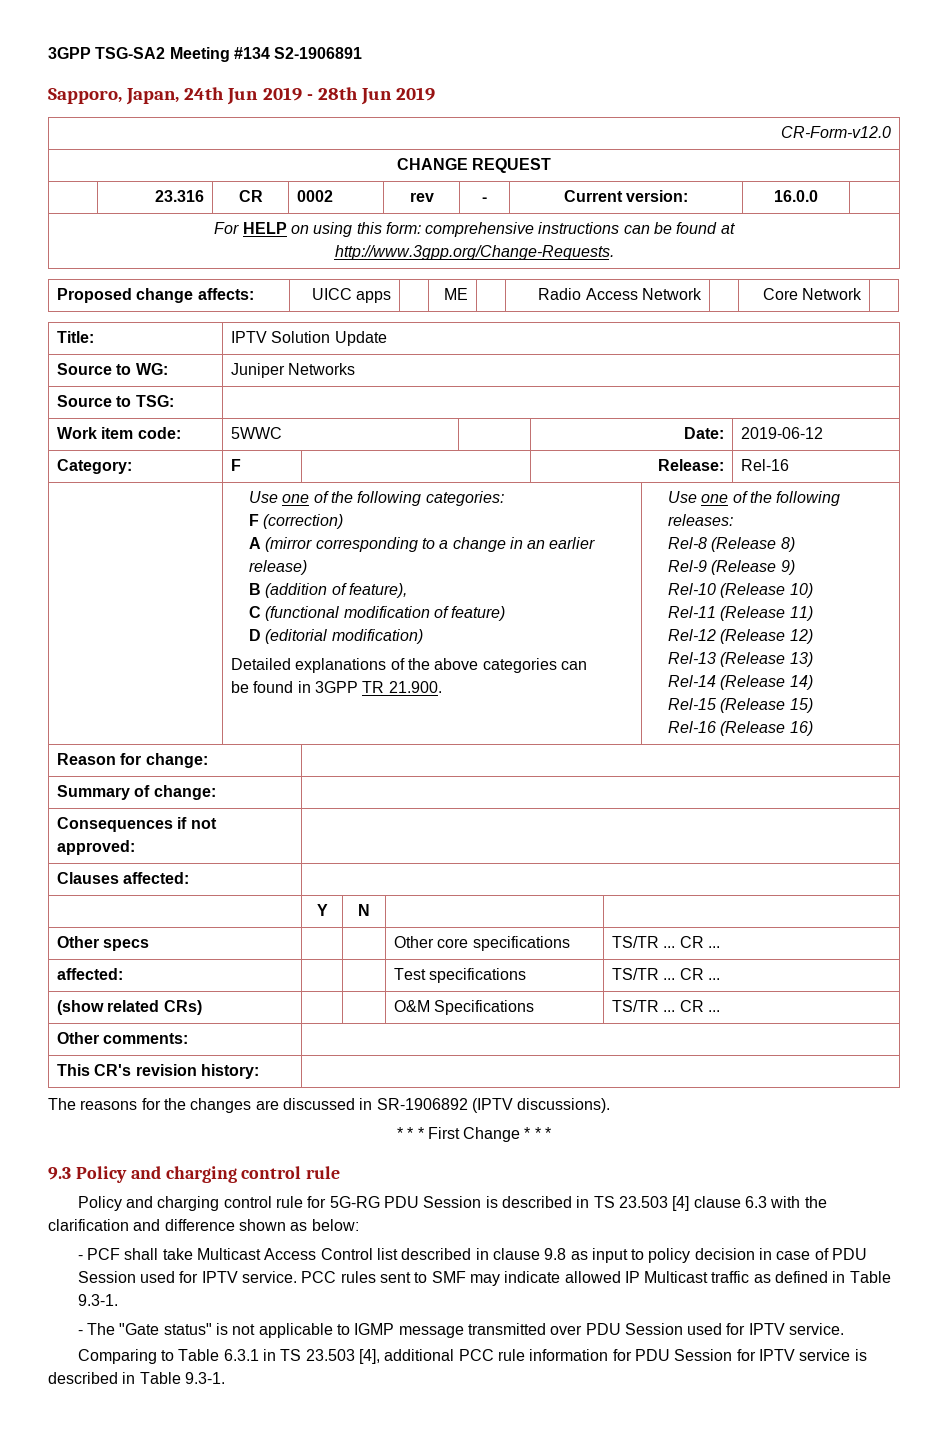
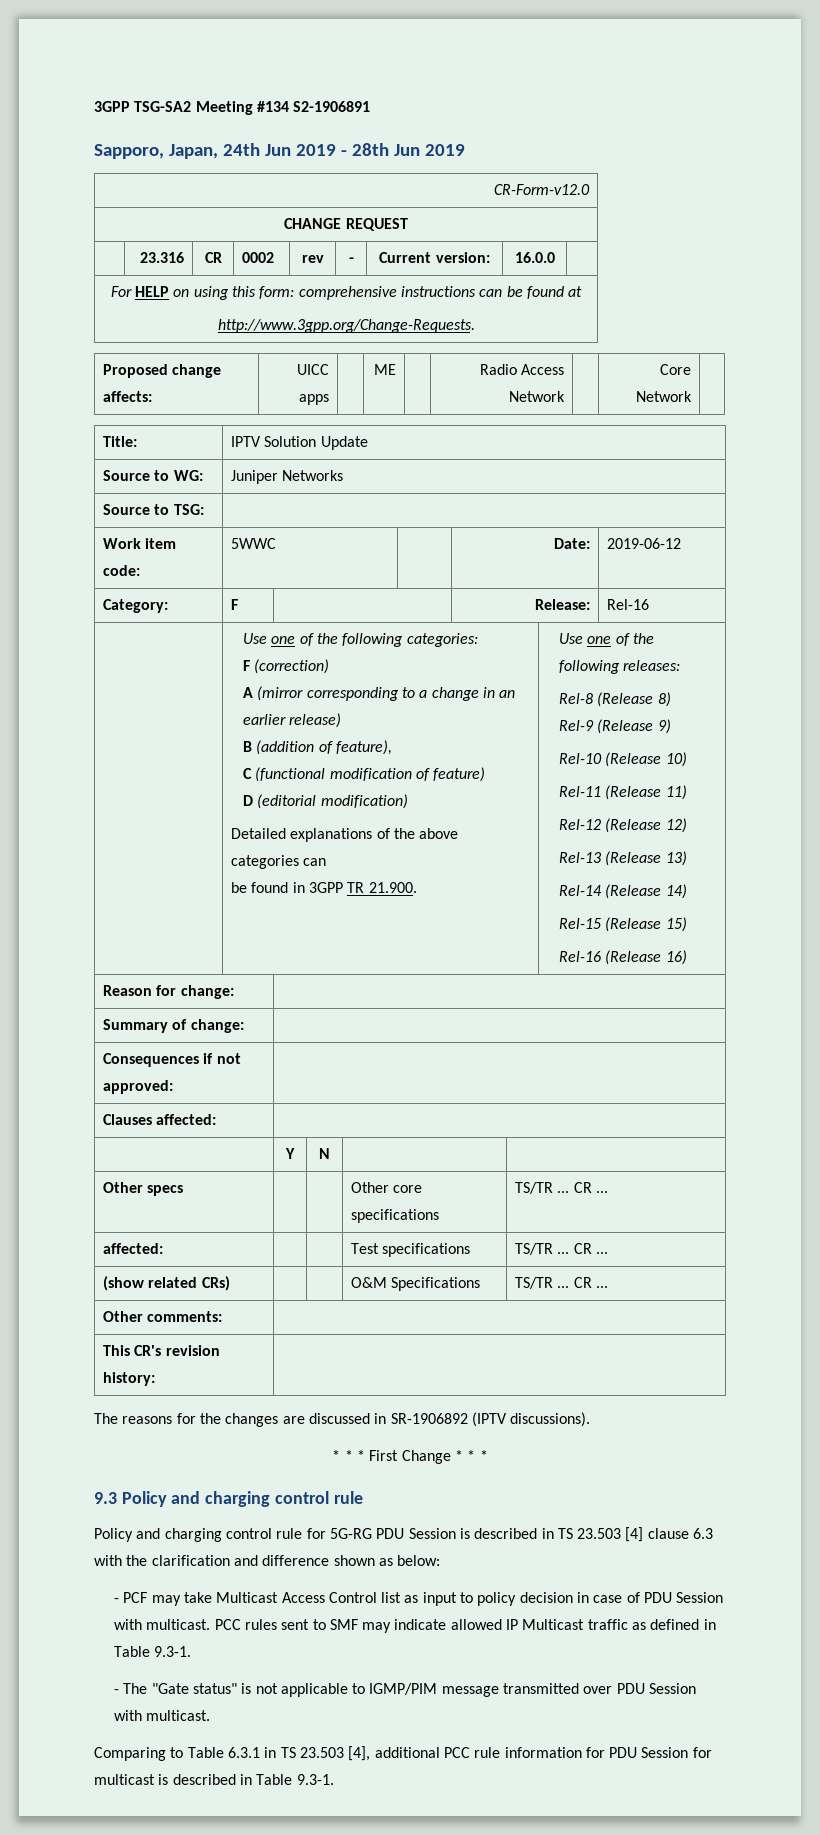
[124,1248,159,1260] shall -> [151,1595,181,1606] may
[401,1248,567,1260] described in clause 9.8 -> (402, 1597) none
[139,1271,297,1283] used for IPTV service. -> [113,1619,211,1630] with multicast.
[354,1323,395,1335] IGMP -> [369,1683,438,1695] IGMP/PIM
[687,1323,845,1335] used for IPTV service. -> [113,1710,211,1721] with multicast.
[758,1349,851,1361] IPTV service -> [94,1774,155,1785] multicast

